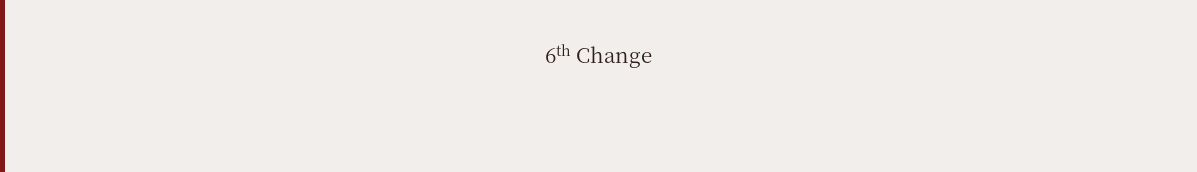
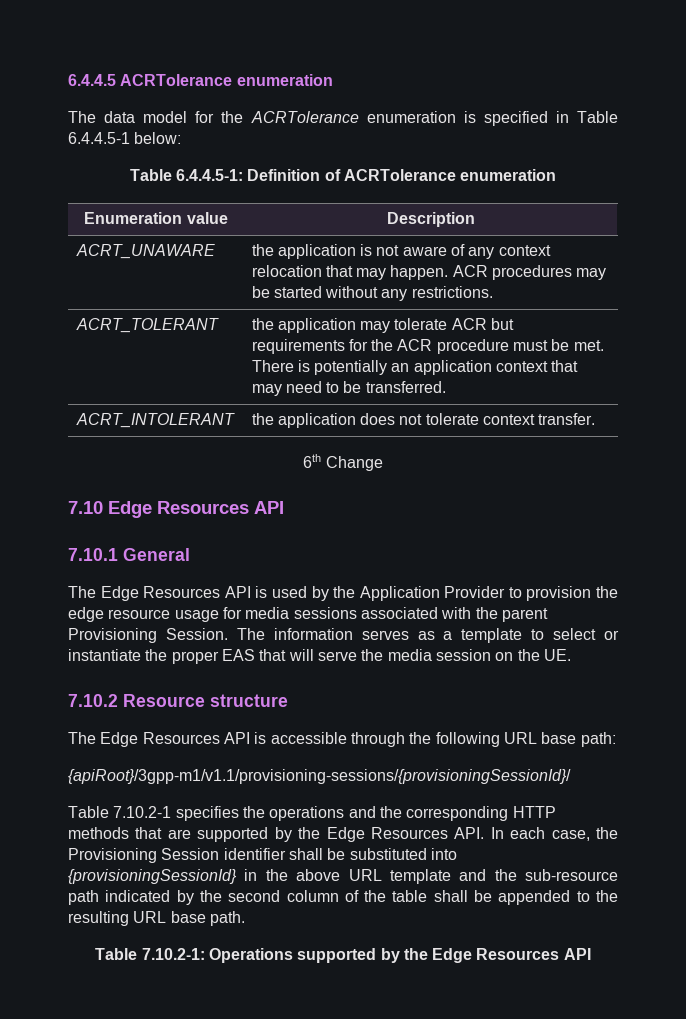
[544,44,653,68] 6th Change -> [68,74,333,86] [68,111,619,126] [68,132,182,144] [129,169,557,181] [84,212,228,224] [386,212,475,227] [75,244,215,259] [251,244,551,259] [251,265,607,280] [251,286,493,301] [75,318,219,333] [251,318,515,333] [251,339,604,354] [251,360,579,375] [251,381,446,396] [75,413,235,428] [251,413,596,428] [303,454,383,471] [68,501,284,518] [68,548,190,561] [68,586,618,601] [68,607,548,622] [68,628,619,643] [68,649,571,664] [68,694,288,707] [68,732,616,747] [68,769,571,784] [68,806,556,821] [68,827,618,842] [68,848,457,863] [68,869,618,884] [68,890,619,905] [68,911,245,926] [95,948,591,963] 6.4.4.5 ACRTolerance enumeration // The data model for the ACRTolerance enumeration is specified in Table 6.4.4.5-1 below: // Table 6.4.4.5-1: Definition of ACRTolerance enumeration // Enumeration value | Description // ACRT_UNAWARE | the application is not aware of any context relocation that may happen. ACR procedures may be started without any restrictions. // ACRT_TOLERANT | the application may tolerate ACR but requirements for the ACR procedure must be met. There is potentially an application context that may need to be transferred. // ACRT_INTOLERANT | the application does not tolerate context transfer. // 6th Change // 7.10 Edge Resources API // 7.10.1 General // The Edge Resources API is used by the Application Provider to provision the edge resource usage for media sessions associated with the parent Provisioning Session. The information serves as a template to select or instantiate the proper EAS that will serve the media session on the UE. // 7.10.2 Resource structure // The Edge Resources API is accessible through the following URL base path: // {apiRoot}/3gpp-m1/v1.1/provisioning-sessions/{provisioningSessionId}/ // Table 7.10.2-1 specifies the operations and the corresponding HTTP methods that are supported by the Edge Resources API. In each case, the Provisioning Session identifier shall be substituted into {provisioningSessionId} in the above URL template and the sub-resource path indicated by the second column of the table shall be appended to the resulting URL base path. // Table 7.10.2-1: Operations supported by the Edge Resources API

